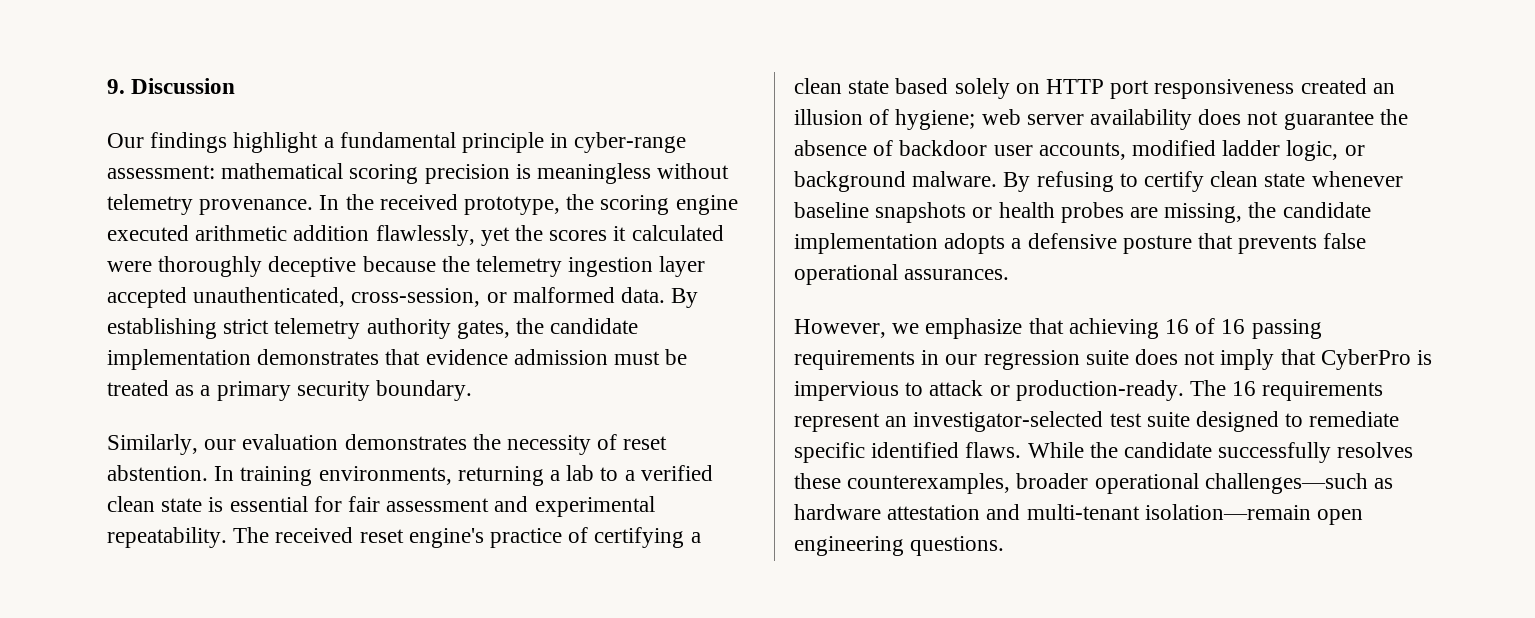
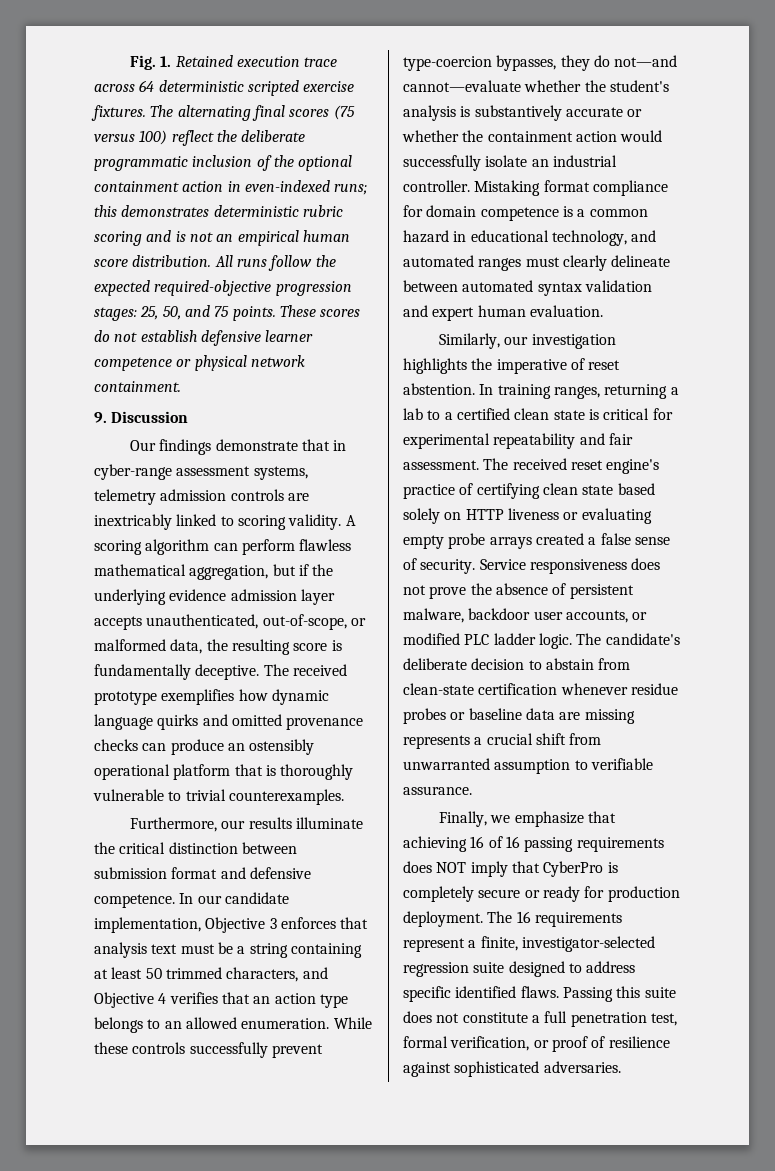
[107,78,236,94] [107,132,687,153] [107,163,730,184] [107,194,738,215] [107,225,724,246] [107,256,706,277] [107,287,699,308] [107,318,639,339] [107,349,688,370] [107,380,473,401] [107,434,592,455] 9. Discussion // Our findings highlight a fundamental principle in cyber-range assessment: mathematical scoring precision is meaningless without telemetry provenance. In the received prototype, the scoring engine executed arithmetic addition flawlessly, yet the scores it calculated were thoroughly deceptive because the telemetry ingestion layer accepted unauthenticated, cross-session, or malformed data. By establishing strict telemetry authority gates, the candidate implementation demonstrates that evidence admission must be treated as a primary security boundary. // Similarly, our evaluation demonstrates the necessity -> [130,55,338,70] [94,80,355,96] [91,105,355,121] [94,130,306,146] [94,155,353,171] [94,180,368,195] [94,205,343,217] [94,230,350,246] [94,255,336,271] [94,280,352,296] [94,305,361,321] [94,330,314,346] [94,355,305,371] [94,381,181,392] [94,411,189,423] [130,439,347,455] [94,464,308,480] [94,489,309,505] [94,514,356,530] [94,539,352,555] [94,564,334,580] [94,589,335,605] [94,614,366,630] [94,639,342,655] [94,664,347,680] [94,689,329,705] [94,714,364,730] [94,739,315,755] [94,764,354,780] [93,789,344,805] [130,817,364,832] [94,842,297,854] [94,867,311,879] [94,892,289,908] [94,917,369,933] [94,942,362,958] [94,967,328,982] [94,992,348,1008] [94,1017,372,1033] [94,1042,323,1058] [403,55,678,71] [403,80,669,92] [403,105,643,121] [402,130,663,142] [403,155,617,171] [403,180,668,196] [403,205,648,221] [403,230,657,246] [403,255,671,271] [403,280,652,296] [403,305,603,321] [439,333,616,349] [403,358,567,374] Fig. 1. Retained execution trace across 64 deterministic scripted exercise fixtures. The alternating final scores (75 versus 100) reflect the deliberate programmatic inclusion of the optional containment action in even-indexed runs; this demonstrates deterministic rubric scoring and is not an empirical human score distribution. All runs follow the expected required-objective progression stages: 25, 50, and 75 points. These scores do not establish defensive learner competence or physical network containment. // 9. Discussion // Our findings demonstrate that in cyber-range assessment systems, telemetry admission controls are inextricably linked to scoring validity. A scoring algorithm can perform flawless mathematical aggregation, but if the underlying evidence admission layer accepts unauthenticated, out-of-scope, or malformed data, the resulting score is fundamentally deceptive. The received prototype exemplifies how dynamic language quirks and omitted provenance checks can produce an ostensibly operational platform that is thoroughly vulnerable to trivial counterexamples. // Furthermore, our results illuminate the critical distinction between submission format and defensive competence. In our candidate implementation, Objective 3 enforces that analysis text must be a string containing at least 50 trimmed characters, and Objective 4 verifies that an action type belongs to an allowed enumeration. While these controls successfully prevent type-coercion bypasses, they do not—and cannot—evaluate whether the student's analysis is substantively accurate or whether the containment action would successfully isolate an industrial controller. Mistaking format compliance for domain competence is a common hazard in educational technology, and automated ranges must clearly delineate between automated syntax validation and expert human evaluation. // Similarly, our investigation highlights the imperative
[318,466,452,485] environments, -> [553,386,600,399] ranges,
[640,465,713,481] verified -> [456,408,510,420] certified
[229,496,655,517] [107,527,227,548] essential for fair assessment and experimental repeatability. -> [603,408,673,420] [403,433,633,449] [403,460,479,470] critical for experimental repeatability and fair assessment.
[690,532,701,543] a -> (540, 491) none
[1110,78,1395,99] [794,109,1374,130] port responsiveness created an illusion of hygiene; web server availability does not guarantee -> [507,508,652,524] [403,533,670,549] [403,558,661,574] [403,585,467,599] liveness or evaluating empty probe arrays created a false sense of security. Service responsiveness does not prove
(894, 148) none -> [569,584,634,599] [403,608,464,623] persistent malware,
[1132,140,1365,161] [794,171,1403,192] [794,202,1371,223] [794,233,1367,254] [794,264,1010,285] [794,319,886,338] modified ladder logic, or background malware. By refusing to certify clean state whenever baseline snapshots or health probes are missing, the candidate implementation adopts a defensive posture that prevents false operational assurances. // However, -> [632,612,648,620] [403,633,680,649] [403,658,631,670] [403,683,678,695] [403,708,635,724] [403,733,602,749] [403,758,653,774] [403,786,472,795] [439,811,488,827] or modified PLC ladder logic. The candidate's deliberate decision to abstain from clean-state certification whenever residue probes or baseline data are missing represents a crucial shift from unwarranted assumption to verifiable assurance. // Finally,
[921,349,1433,370] [794,380,1384,401] [794,411,1142,432] in our regression suite does not imply that CyberPro is impervious to attack or production-ready. The 16 requirements represent an investigator-selected test -> [403,861,618,877] [403,886,680,902] [403,911,622,927] [403,936,655,952] [403,962,469,977] does NOT imply that CyberPro is completely secure or ready for production deployment. The 16 requirements represent a finite, investigator-selected regression
[1309,411,1400,427] remediate -> [586,961,636,973] address
[1027,442,1414,463] [794,473,1394,494] [794,504,1364,525] [794,536,1005,556] While the candidate successfully resolves these counterexamples, broader operational challenges—such as hardware attestation and multi-tenant isolation—remain open engineering questions. -> [562,986,676,1002] [403,1011,677,1027] [403,1036,670,1052] [403,1061,621,1077] Passing this suite does not constitute a full penetration test, formal verification, or proof of resilience against sophisticated adversaries.

